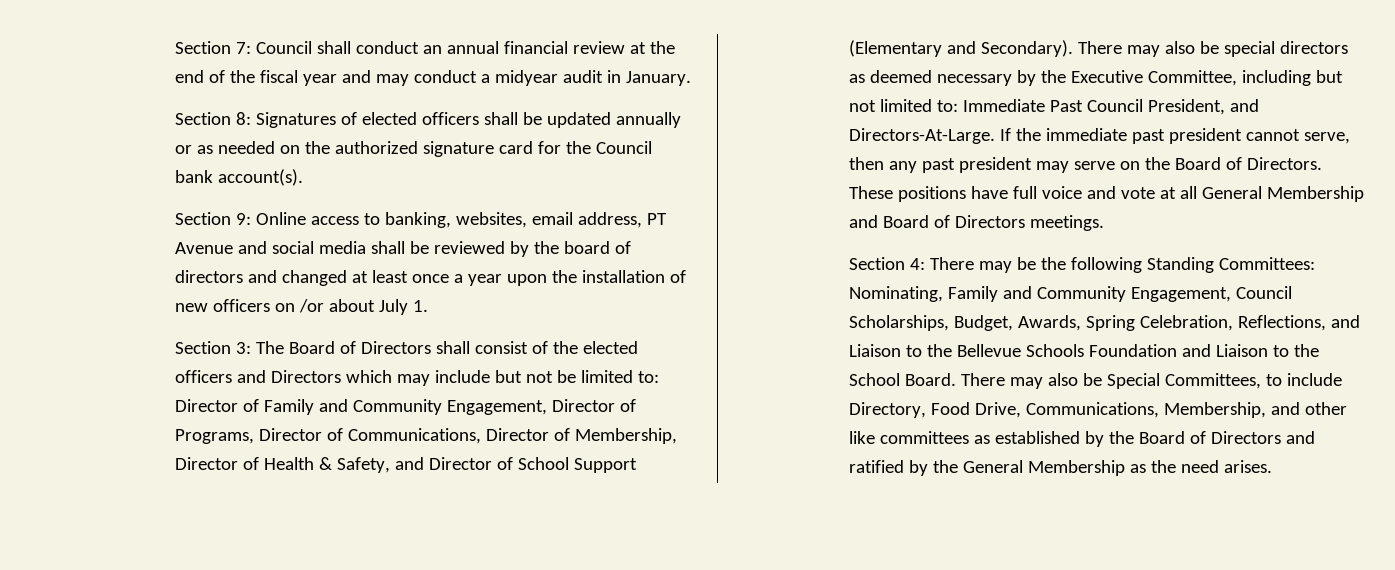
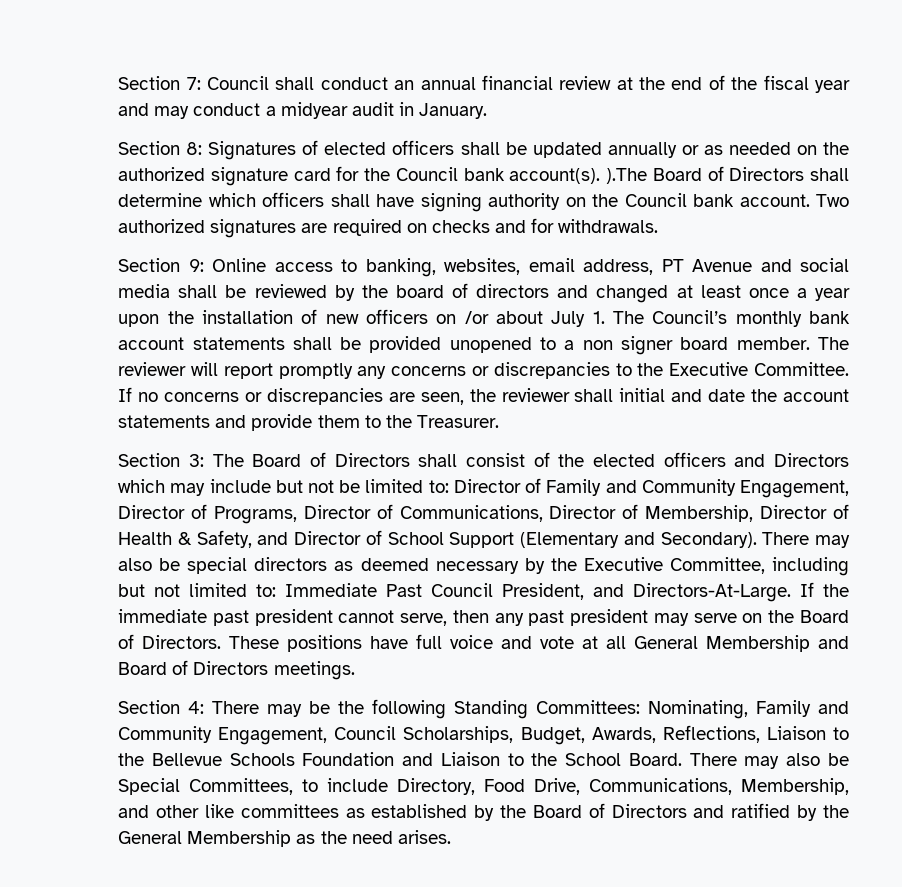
(304, 177) none -> [606,166,850,184] [118,192,850,212] [118,218,659,238] ).The Board of Directors shall determine which officers shall have signing authority on the Council bank account. Two authorized signatures are required on checks and for withdrawals.
(429, 306) none -> [612,310,850,327] [118,336,849,355] [118,362,850,379] [118,387,849,405] [118,414,499,431] The Council’s monthly bank account statements shall be provided unopened to a non signer board member. The reviewer will report promptly any concerns or discrepancies to the Executive Committee. If no concerns or discrepancies are seen, the reviewer shall initial and date the account statements and provide them to the Treasurer.
[1086,315,1361,331] Spring Celebration, Reflections, and -> [662,725,760,743] Reflections,

